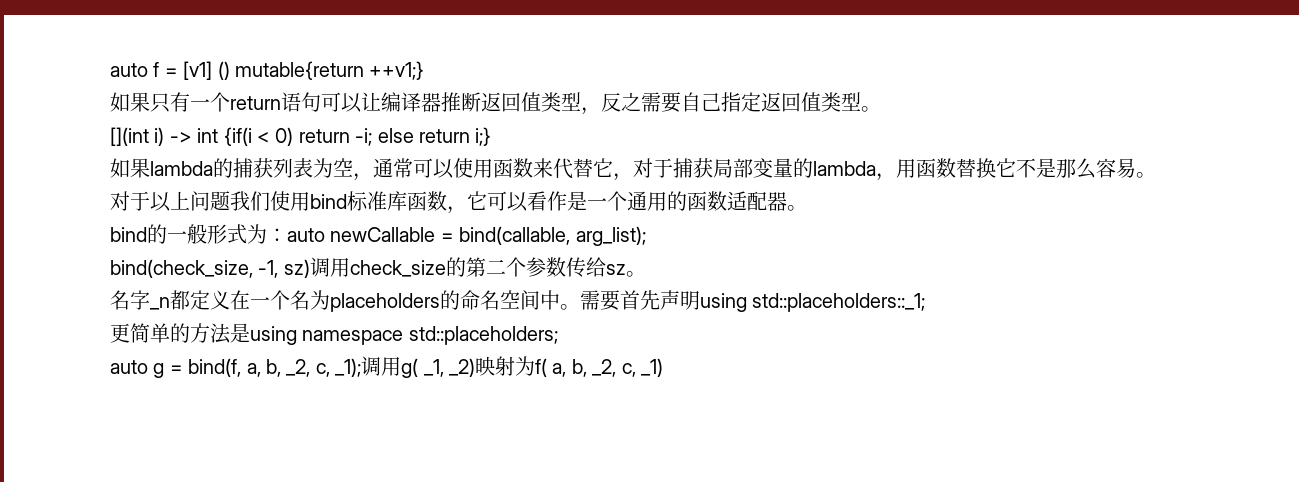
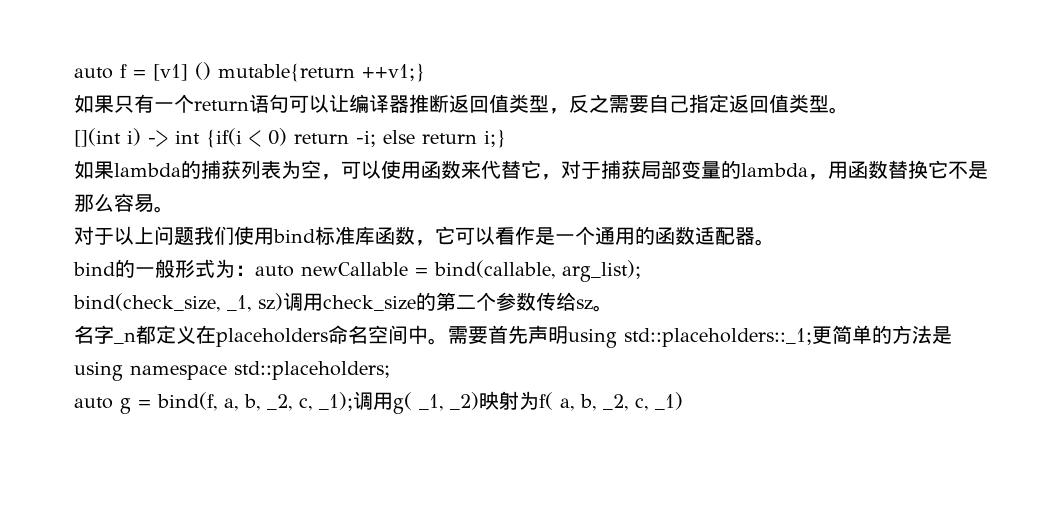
[373,158,413,178] 通常 -> (341, 177) none
[258,260,279,278] -1, -> [227,295,251,312] _1,
[250,290,460,312] 一个名为placeholders的 -> [216,328,328,347] placeholders
(926, 302) // -> (812, 337) none

